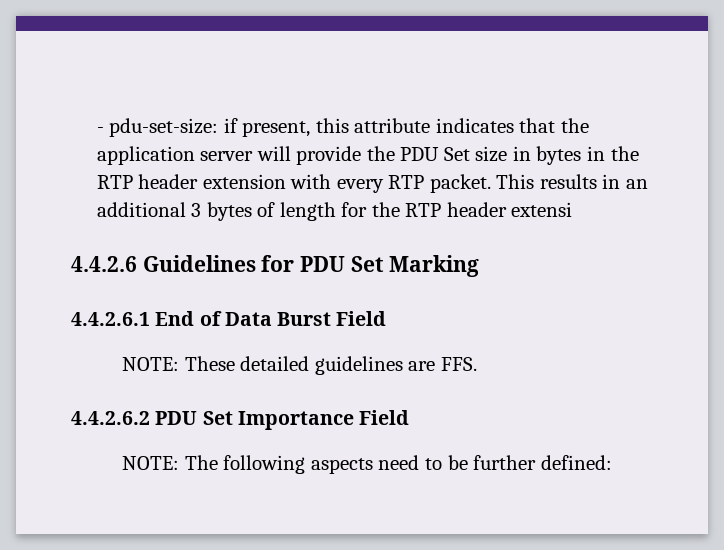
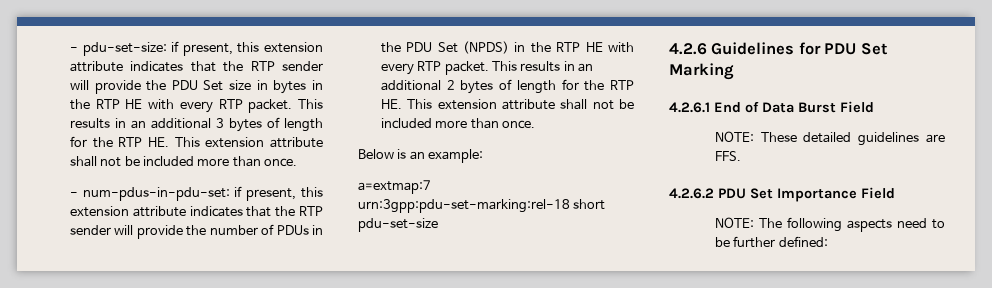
[354,118,589,133] [96,146,254,165] attribute indicates that the application server -> [264,42,323,53] [69,61,323,72] extension attribute indicates that the RTP sender
[138,174,286,189] header extension -> [125,99,143,109] HE
[446,202,573,217] [71,256,137,272] header extensi // 4.4.2.6 -> [147,137,323,148] [69,156,298,167] [69,186,323,201] [69,206,323,217] [69,224,323,239] [380,41,634,54] [380,61,594,75] [380,79,634,94] [380,99,634,110] [380,118,536,129] [358,149,484,163] [358,180,431,194] [358,199,606,213] [358,218,438,232] [669,43,707,55] HE. This extension attribute shall not be included more than once. // - num-pdus-in-pdu-set: if present, this extension attribute indicates that the RTP sender will provide the number of PDUs in the PDU Set (NPDS) in the RTP HE with every RTP packet. This results in an additional 2 bytes of length for the RTP HE. This extension attribute shall not be included more than once. // Below is an example: // a=extmap:7 urn:3gpp:pdu-set-marking:rel-18 short pdu-set-size // 4.2.6
[71,312,150,326] 4.4.2.6.1 -> [669,102,710,113] 4.2.6.1
[71,411,150,425] 4.4.2.6.2 -> [669,188,714,199] 4.2.6.2

